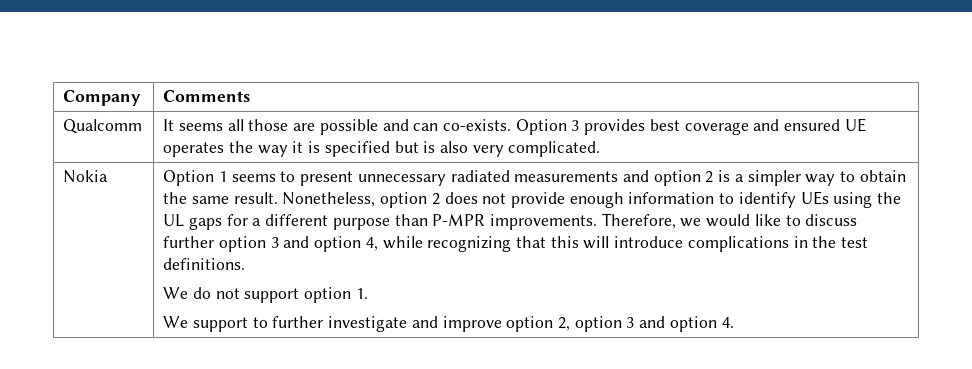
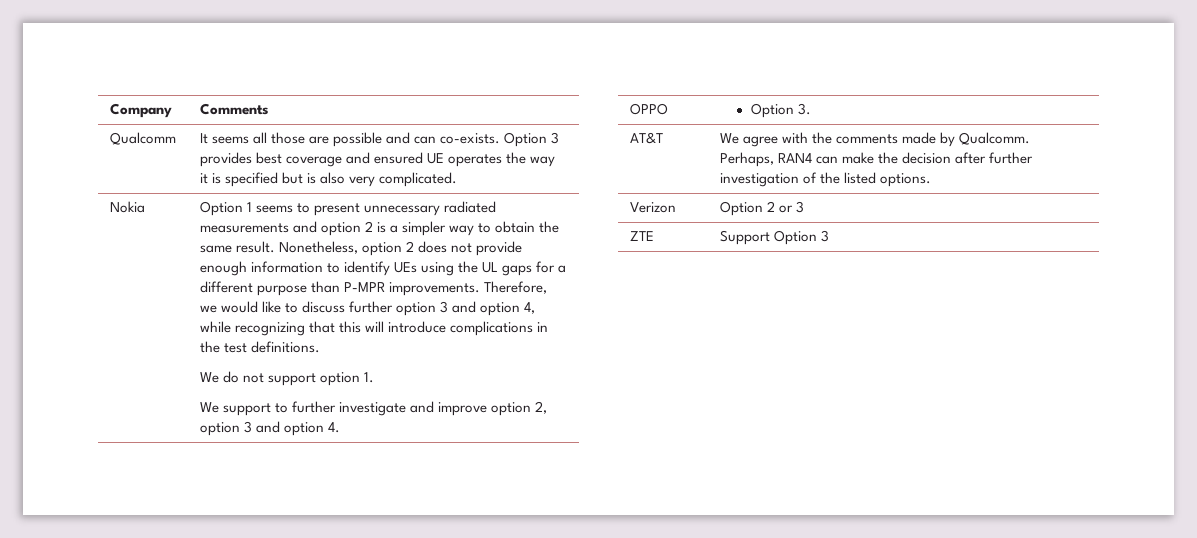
(734, 322) none -> [629,103,668,115] [750,103,811,118] [629,132,663,144] [719,132,1031,147] [719,152,1034,167] [719,172,932,187] [629,202,676,213] [719,201,805,216] [629,231,654,241] [719,230,830,245] // OPPO | Option 3. // AT&T | We agree with the comments made by Qualcomm. Perhaps, RAN4 can make the decision after further investigation of the listed options. // Verizon | Option 2 or 3 // ZTE | Support Option 3

